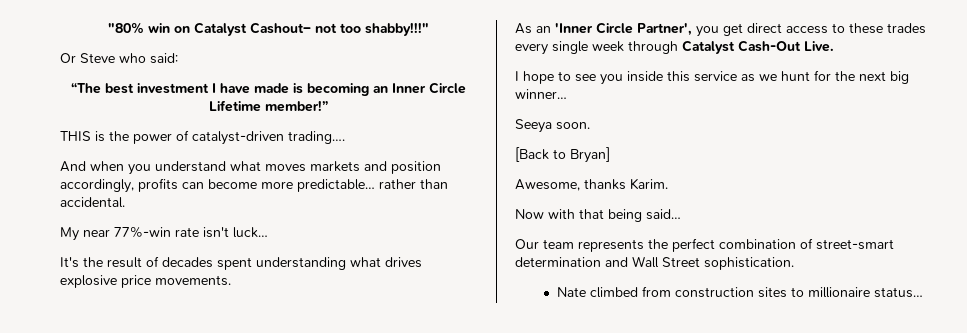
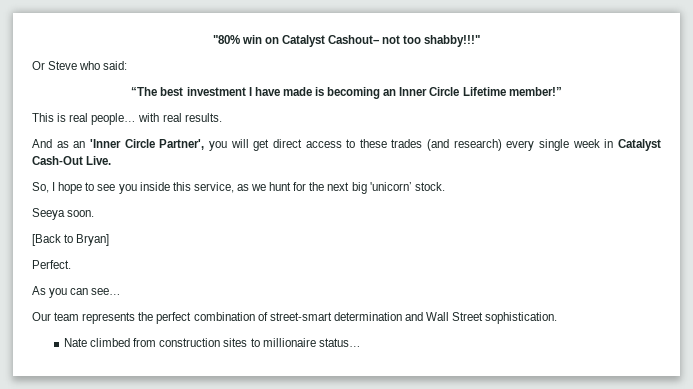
[60,130,345,145] [60,161,441,175] [60,178,448,193] [60,197,125,208] [60,226,268,241] [60,256,422,270] [60,275,231,288] [515,23,532,34] THIS is the power of catalyst-driven trading…. // And when you understand what moves markets and position accordingly, profits can become more predictable… rather than accidental. // My near 77%-win rate isn't luck… // It's the result of decades spent understanding what drives explosive price movements. // As -> [32,113,222,125] [32,139,69,148] This is real people… with real results. // And as
(719, 31) none -> [230,139,249,148] will
(926, 28) none -> [427,139,502,151] (and research)
[628,41,678,54] through -> [604,139,614,148] in
(834, 46) none -> [32,182,49,193] So,
[694,71,737,82] service -> [193,182,234,193] service,
[515,89,567,99] winner… -> [369,182,445,191] 'unicorn’ stock.
[515,178,668,191] [515,209,681,222] Awesome, thanks Karim. // Now with that being said… -> [32,260,71,269] [32,286,122,298] Perfect. // As you can see…

